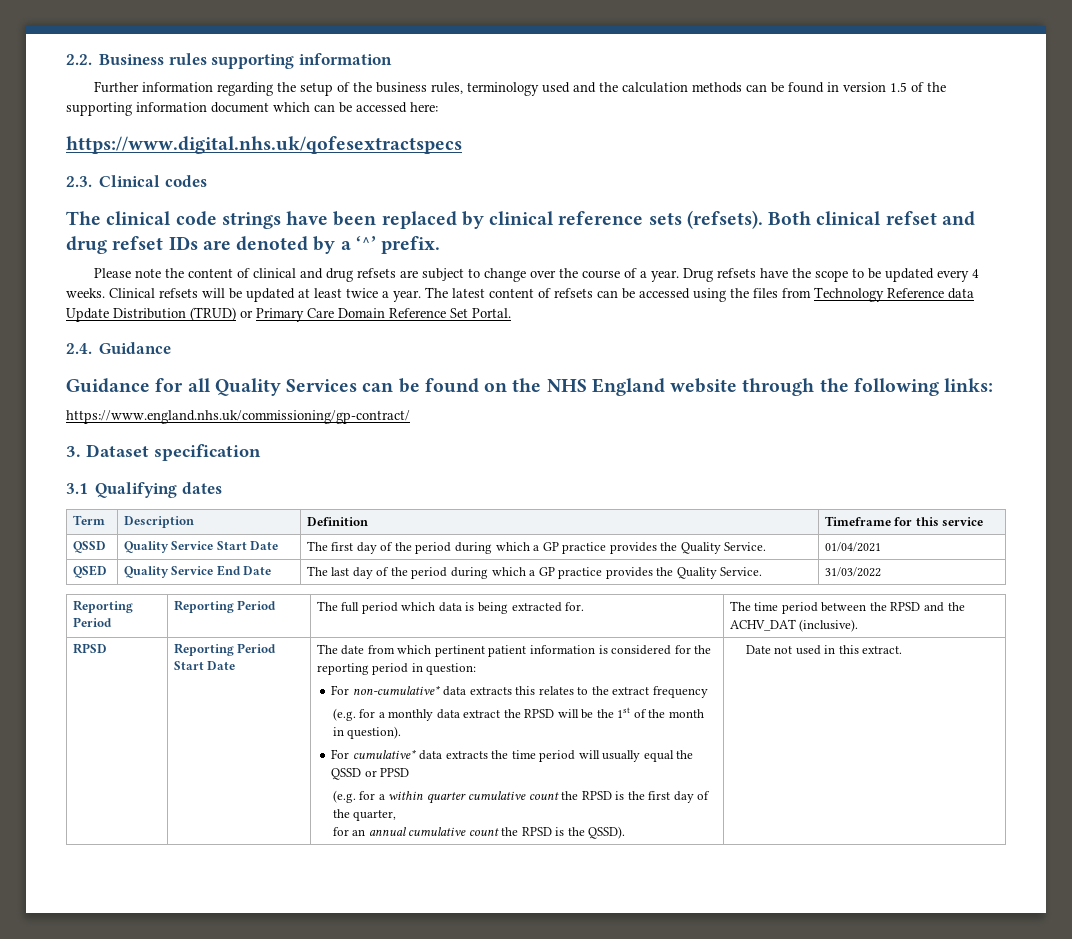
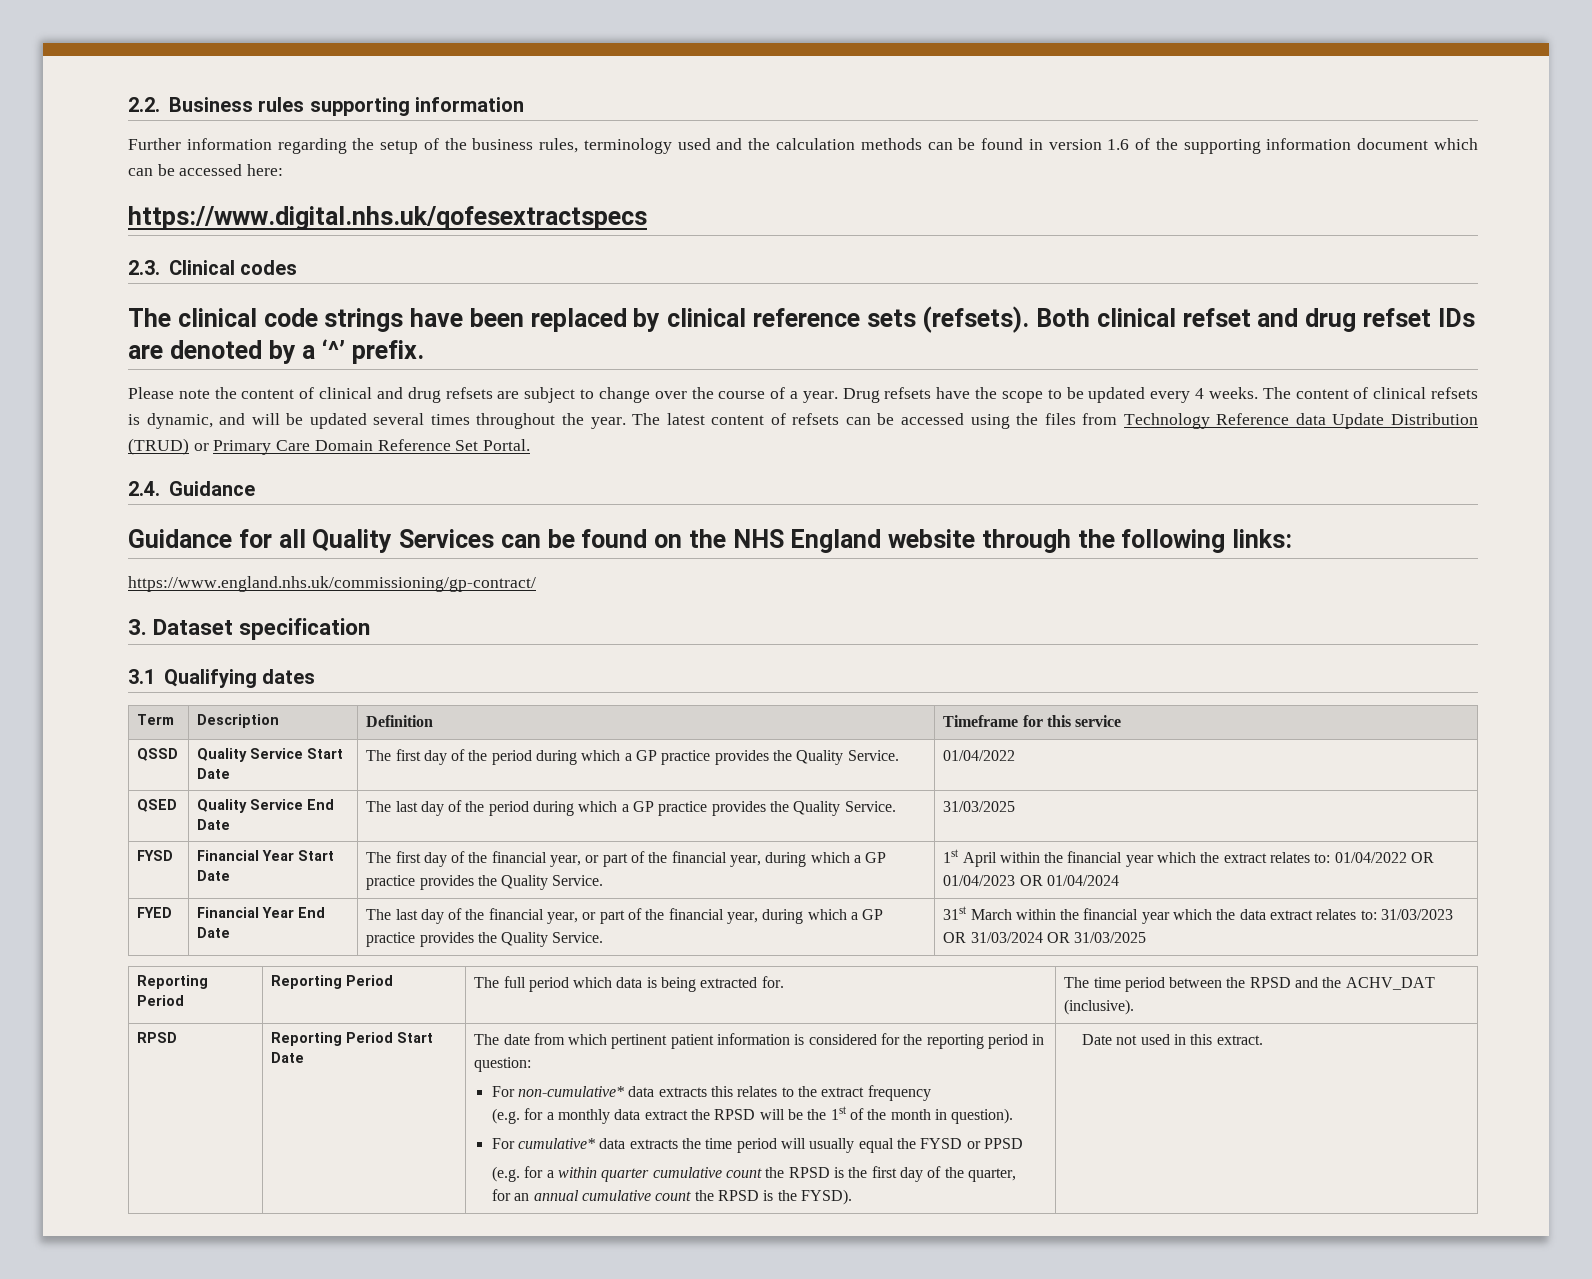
[889,82,907,92] 1.5 -> [1107,139,1130,150] 1.6
[109,288,389,302] Clinical refsets will be updated at least twice a -> [1262,387,1479,399] [128,413,584,429] The content of clinical refsets is dynamic, and will be updated several times throughout the
[824,542,881,552] 01/04/2021 -> [943,750,1016,761] 01/04/2022
[824,567,881,577] 31/03/2022 -> [943,801,1016,812] [137,850,174,861] [197,850,335,861] [197,870,231,881] [366,851,887,867] [366,875,604,890] [943,849,1435,867] [943,875,1119,886] [137,907,173,918] [197,907,326,918] [197,927,231,938] [366,908,884,924] [366,932,604,947] [943,906,1454,924] [943,932,1147,943] 31/03/2025 // FYSD | Financial Year Start Date | The first day of the financial year, or part of the financial year, during which a GP practice provides the Quality Service. | 1st April within the financial year which the extract relates to: 01/04/2022 OR 01/04/2023 OR 01/04/2024 // FYED | Financial Year End Date | The last day of the financial year, or part of the financial year, during which a GP practice provides the Quality Service. | 31st March within the financial year which the data extract relates to: 31/03/2023 OR 31/03/2024 OR 31/03/2025
[331,768,362,780] QSSD -> [920,1138,963,1149] FYSD
[588,826,626,839] QSSD). -> [800,1189,852,1205] FYSD).

